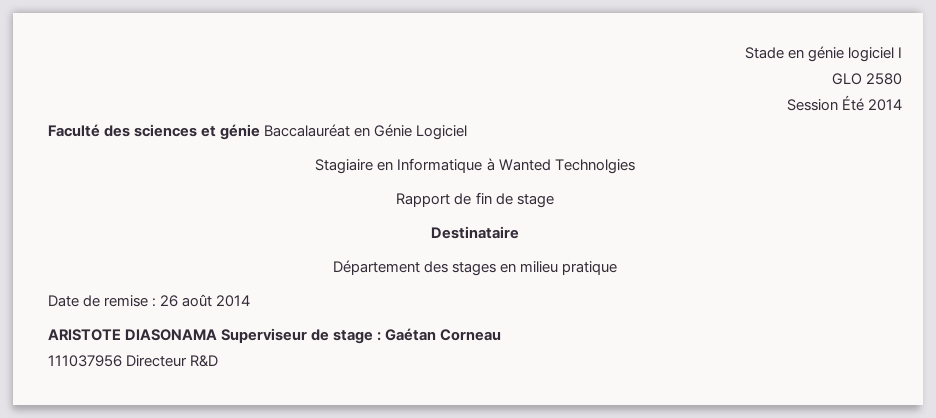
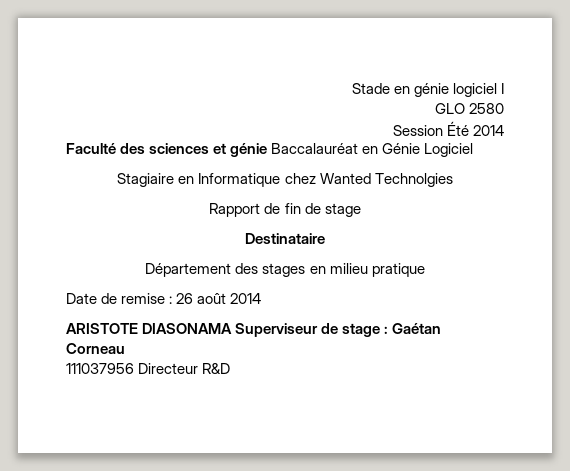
[486,158,495,171] à -> [284,173,316,184] chez

